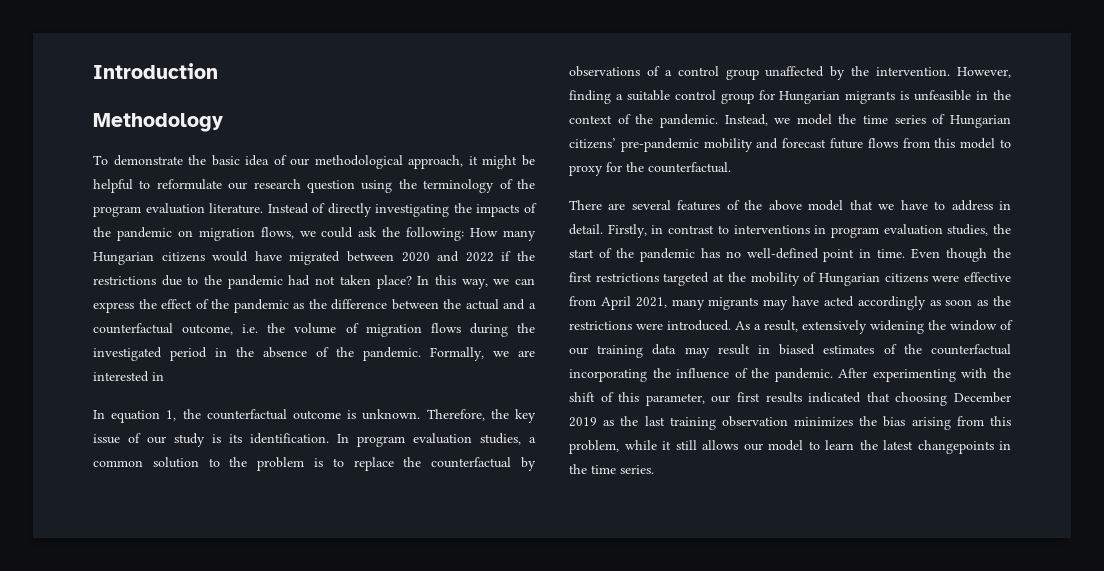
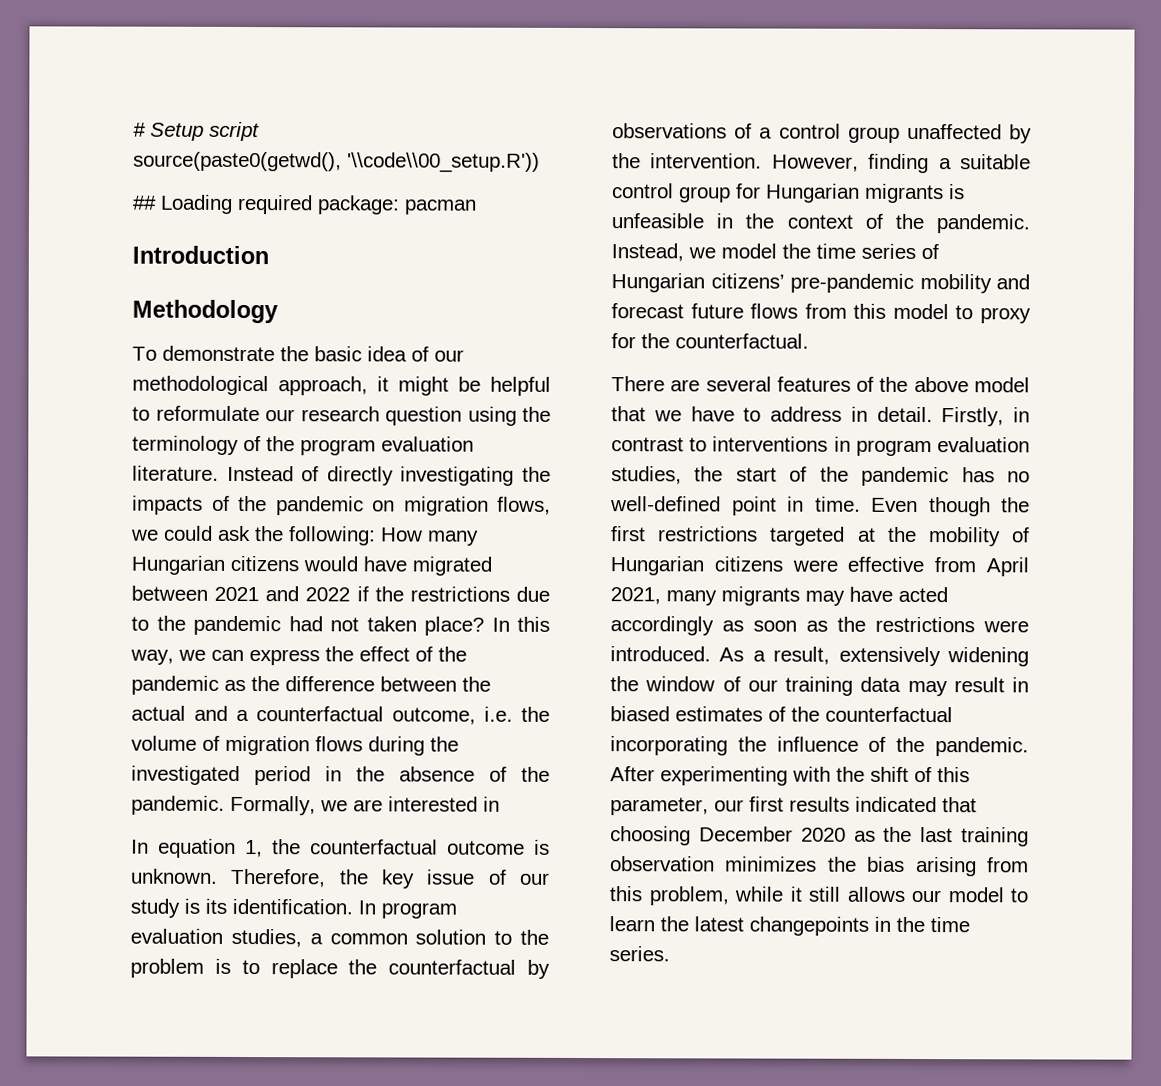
(93, 71) none -> [133,121,260,142] [133,151,540,173] [132,194,477,215] # Setup script // source(paste0(getwd(), '\\code\\00_setup.R')) // ## Loading required package: pacman //
[401,252,430,262] 2020 -> [214,586,260,602] 2021
[569,417,597,427] 2019 -> [800,827,846,842] 2020

